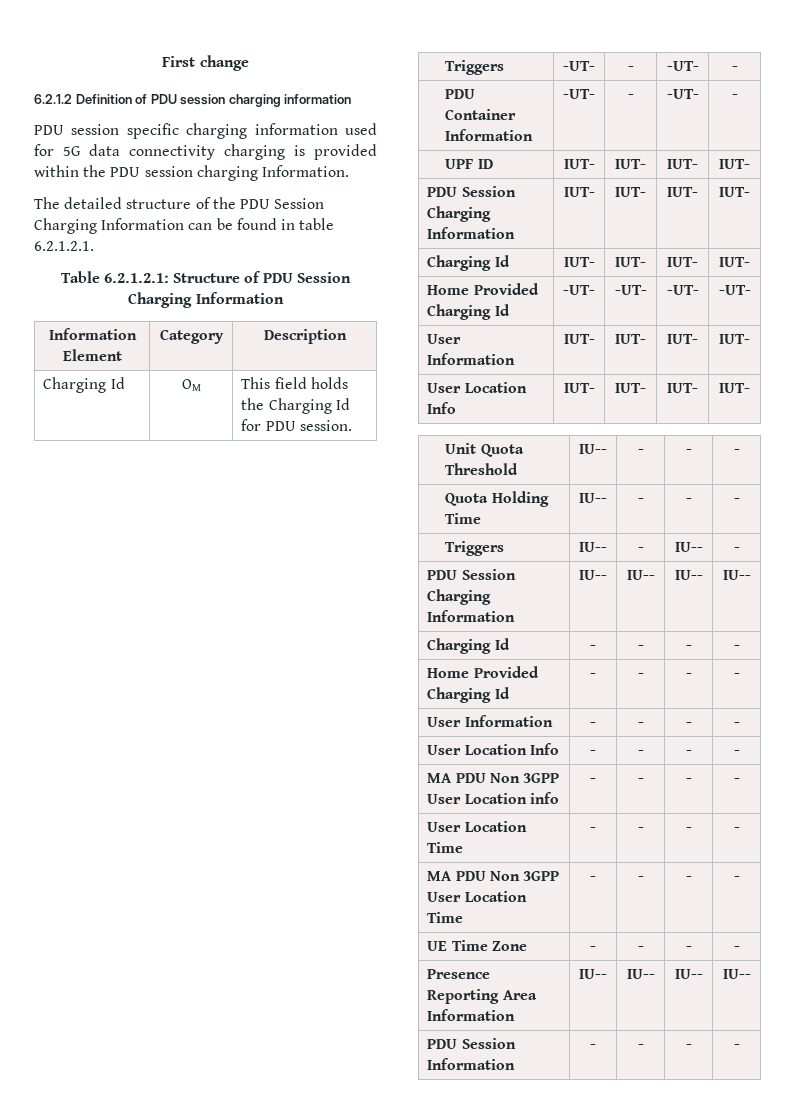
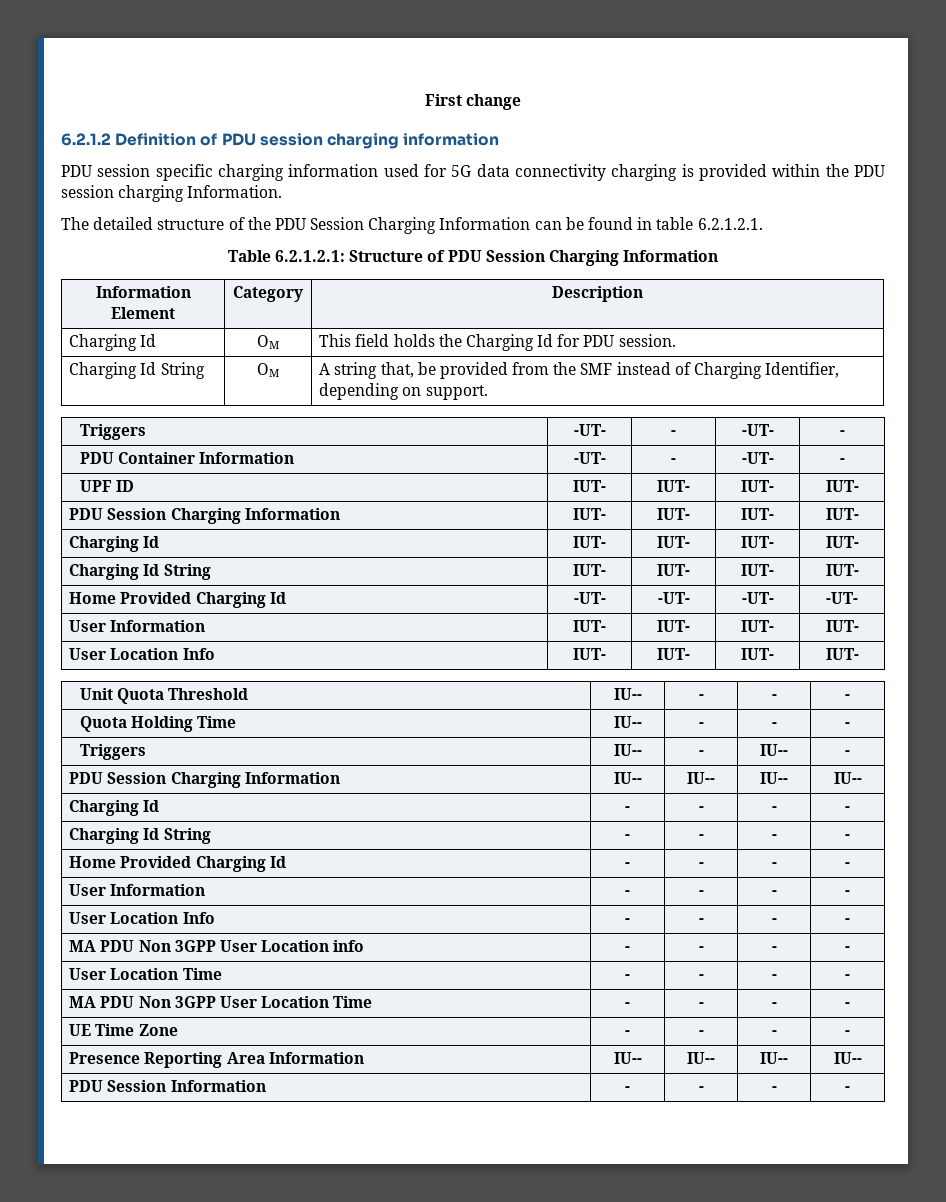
(352, 425) none -> [69,362,205,379] [257,363,279,377] [319,362,840,379] [319,383,488,400] // Charging Id String | OM | A string that, be provided from the SMF instead of Charging Identifier, depending on support.
(750, 262) none -> [69,564,211,580] [573,564,606,576] [657,564,690,576] [741,564,774,576] [825,564,859,576] // Charging Id String | IUT- | IUT- | IUT- | IUT-
(740, 647) none -> [69,828,211,844] [625,834,630,840] [698,834,704,840] [771,834,777,840] [845,834,850,840] // Charging Id String | - | - | - | -

